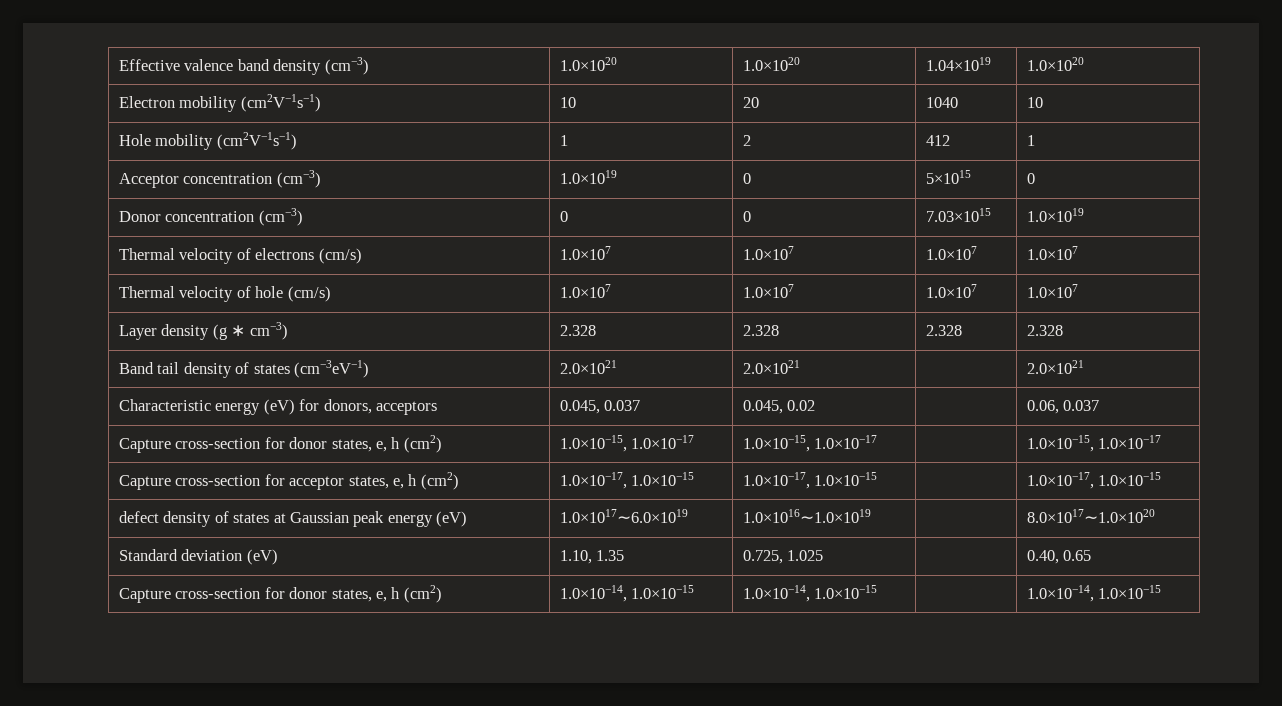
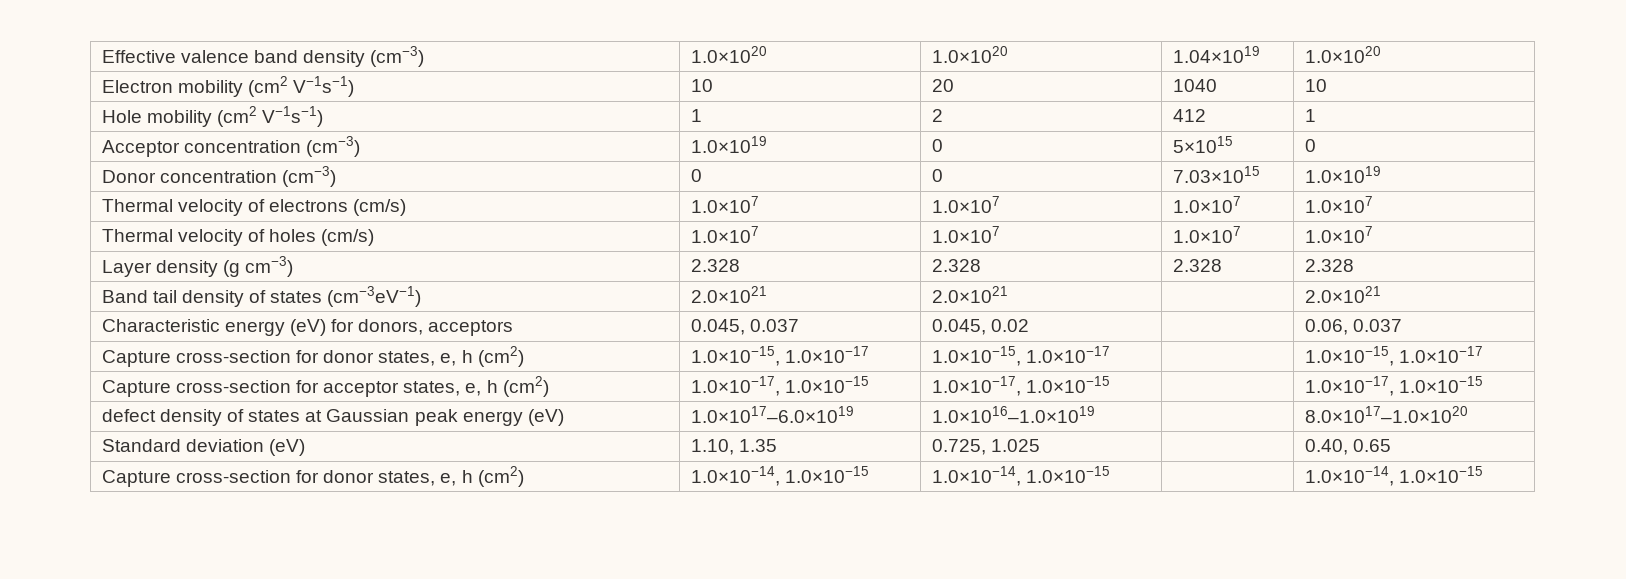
[240,94,321,112] (cm2V−1s−1) -> [248,76,355,97] (cm2 V−1s−1)
[216,132,297,150] (cm2V−1s−1) -> [217,106,324,127] (cm2 V−1s−1)
[255,286,284,298] hole -> [269,229,317,242] holes
[231,325,246,336] ∗ -> (241, 268) none
[559,509,688,523] [742,509,871,523] [1026,509,1155,523] 1.0×1017∼6.0×1019 | 1.0×1016∼1.0×1019 | | 8.0×1017∼1.0×1020 -> [690,406,854,423] [931,406,1095,423] [1304,406,1468,423] 1.0×1017–6.0×1019 | 1.0×1016–1.0×1019 | | 8.0×1017–1.0×1020

